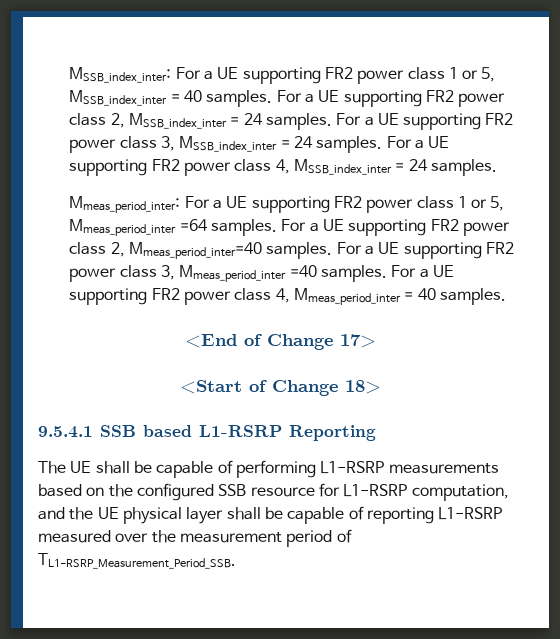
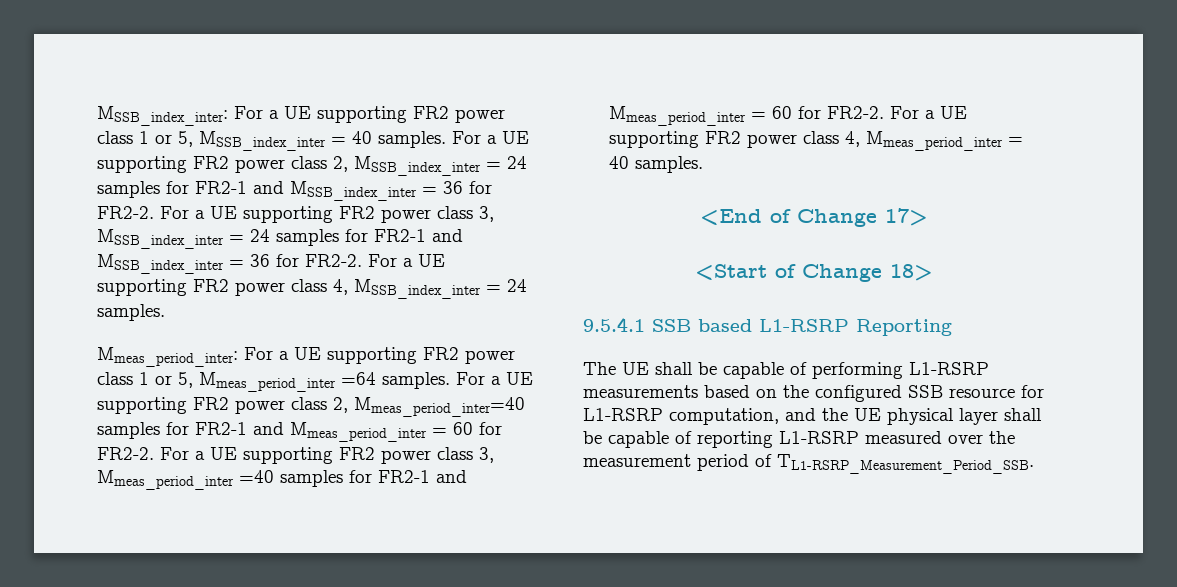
[265,113,332,130] samples. -> [96,181,492,201] [96,206,154,219] samples for FR2-1 and MSSB_index_inter = 36 for FR2-2.
[316,136,383,153] samples. -> [275,229,463,246] [96,254,362,274] samples for FR2-1 and MSSB_index_inter = 36 for FR2-2.
[266,242,333,259] samples. -> [96,422,502,442] [96,447,154,460] samples for FR2-1 and Mmeas_period_inter = 60 for FR2-2.
[320,265,387,282] samples. -> [279,470,467,487] [608,106,884,126] samples for FR2-1 and Mmeas_period_inter = 60 for FR2-2.

